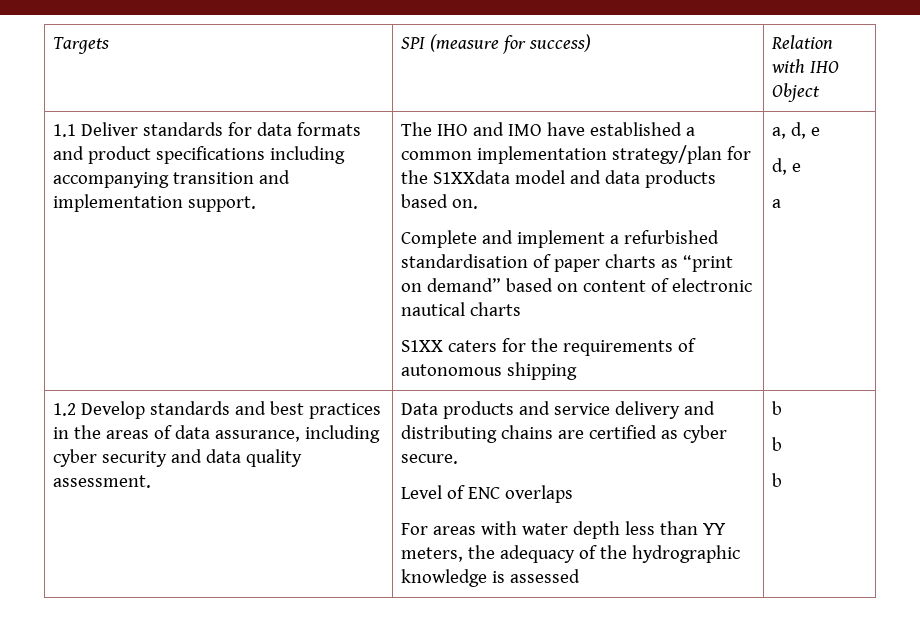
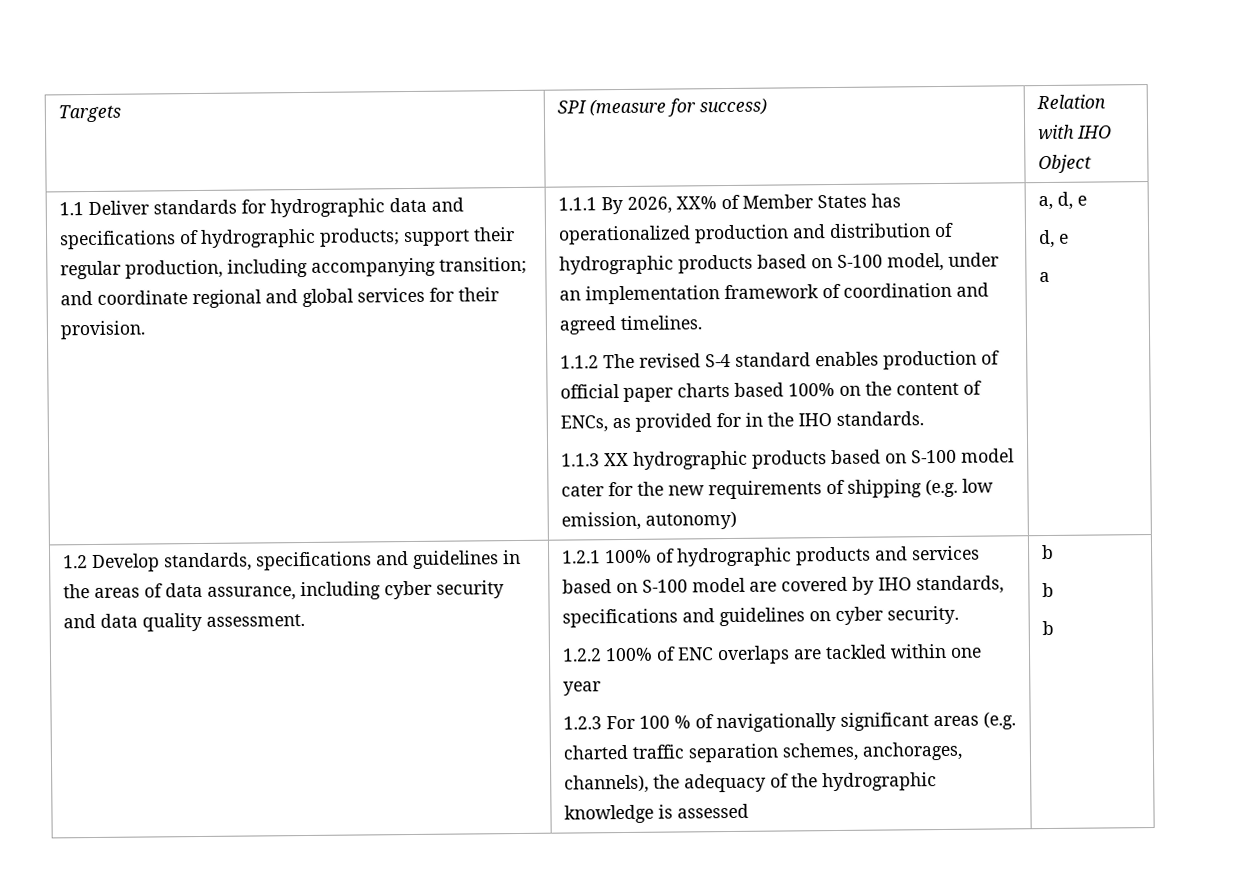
[256,122,361,136] [52,146,345,164] [52,170,290,188] [52,194,256,212] [400,122,695,136] [400,145,751,164] [400,170,716,188] [400,194,478,209] [400,230,719,248] [400,254,733,272] [400,278,752,292] [400,302,521,316] [400,338,558,352] data formats and product specifications including accompanying transition and implementation support. | The IHO and IMO have established a common implementation strategy/plan for the S1XXdata model and data products based on. // Complete and implement a refurbished standardisation of paper charts as “print on demand” based on content of electronic nautical charts // S1XX caters for the -> [270,197,465,218] [59,227,516,250] [60,256,528,280] [60,287,500,309] [60,320,147,340] [558,193,902,215] [558,222,955,245] [559,252,1000,275] [559,282,990,305] [559,315,703,335] [560,350,1001,370] [560,380,983,402] [560,411,925,433] [561,448,1016,470] [561,481,706,497] hydrographic data and specifications of hydrographic products; support their regular production, including accompanying transition; and coordinate regional and global services for their provision. | 1.1.1 By 2026, XX% of Member States has operationalized production and distribution of hydrographic products based on S-100 model, under an implementation framework of coordination and agreed timelines. // 1.1.2 The revised S-4 standard enables production of official paper charts based 100% on the content of ENCs, as provided for in the IHO standards. // 1.1.3 XX hydrographic products based on S-100 model cater for the new
[400,364,502,376] autonomous -> (846, 487) none
(577, 371) none -> [925,478,995,498] [561,510,738,531] (e.g. low emission, autonomy)
[149,401,381,419] standards and best practices -> [164,550,500,572] standards, specifications and guidelines
[400,401,715,419] [400,425,727,443] [400,454,458,464] [400,485,573,503] [400,521,726,539] [400,547,463,562] Data products and service delivery and distributing chains are certified as cyber secure. // Level of ENC overlaps // For areas with water depth less than YY meters, -> [562,545,981,567] [562,575,1005,595] [562,605,960,628] [562,643,983,665] [563,681,602,696] [563,711,1017,733] [563,741,964,763] [564,774,650,794] 1.2.1 100% of hydrographic products and services based on S-100 model are covered by IHO standards, specifications and guidelines on cyber security. // 1.2.2 100% of ENC overlaps are tackled within one year // 1.2.3 For 100 % of navigationally significant areas (e.g. charted traffic separation schemes, anchorages, channels),

